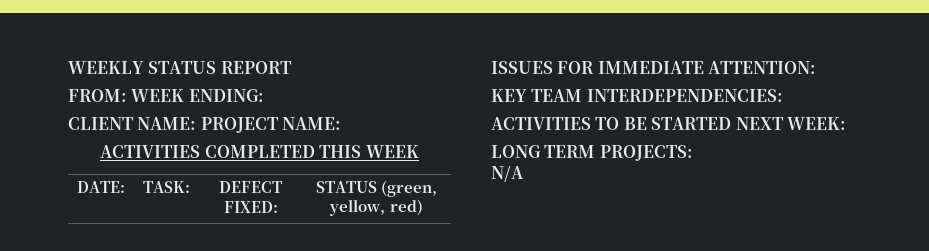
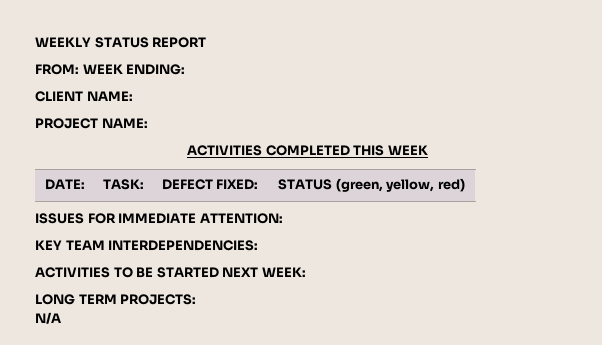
(197, 123) none -> (133, 96) //

